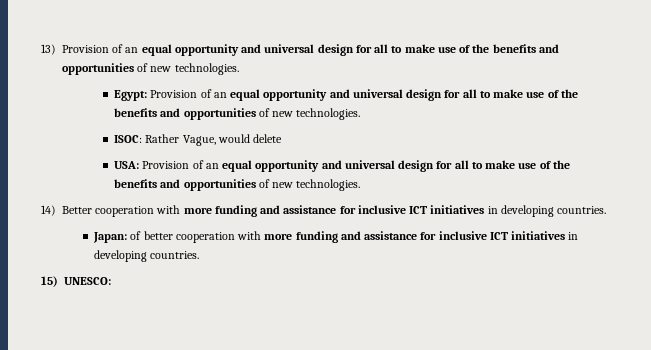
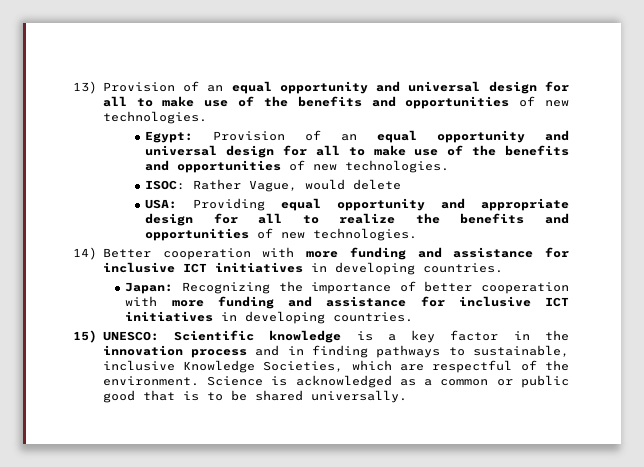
[142,160,551,172] Provision of an equal opportunity and universal design for all to make use of -> [193,198,569,211] [145,213,396,226] Providing equal opportunity and appropriate design for all to realize
(128, 237) none -> [182,281,392,294] Recognizing the importance
(111, 281) none -> [174,330,569,343] [102,345,569,358] [102,360,569,373] [102,375,569,388] [102,390,407,403] Scientific knowledge is a key factor in the innovation process and in finding pathways to sustainable, inclusive Knowledge Societies, which are respectful of the environment. Science is acknowledged as a common or public good that is to be shared universally.

